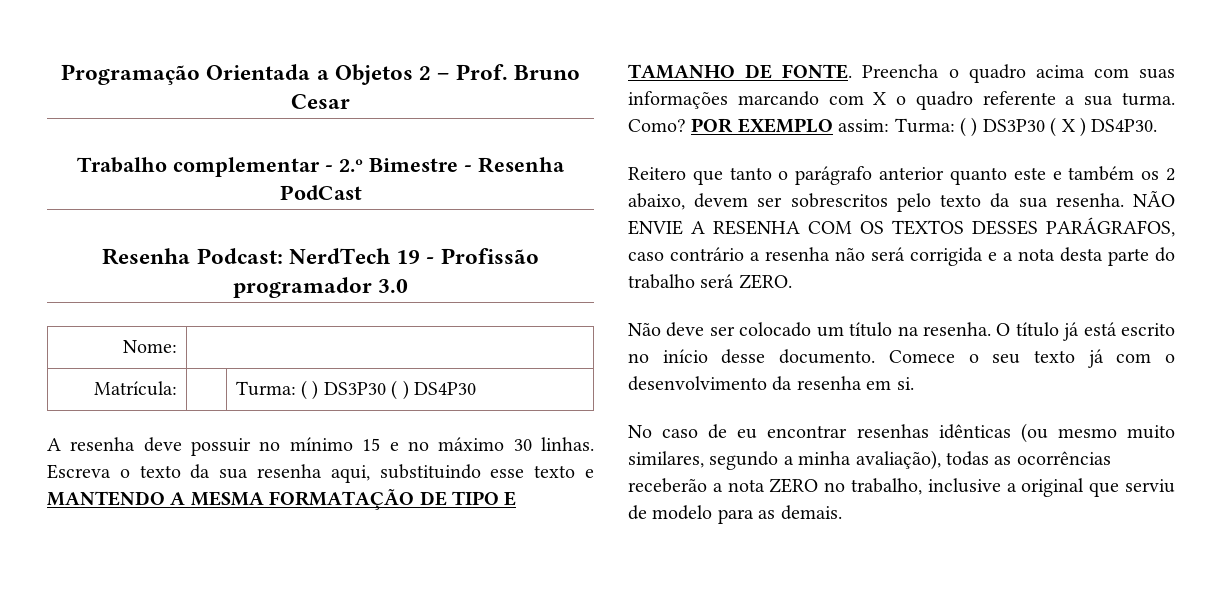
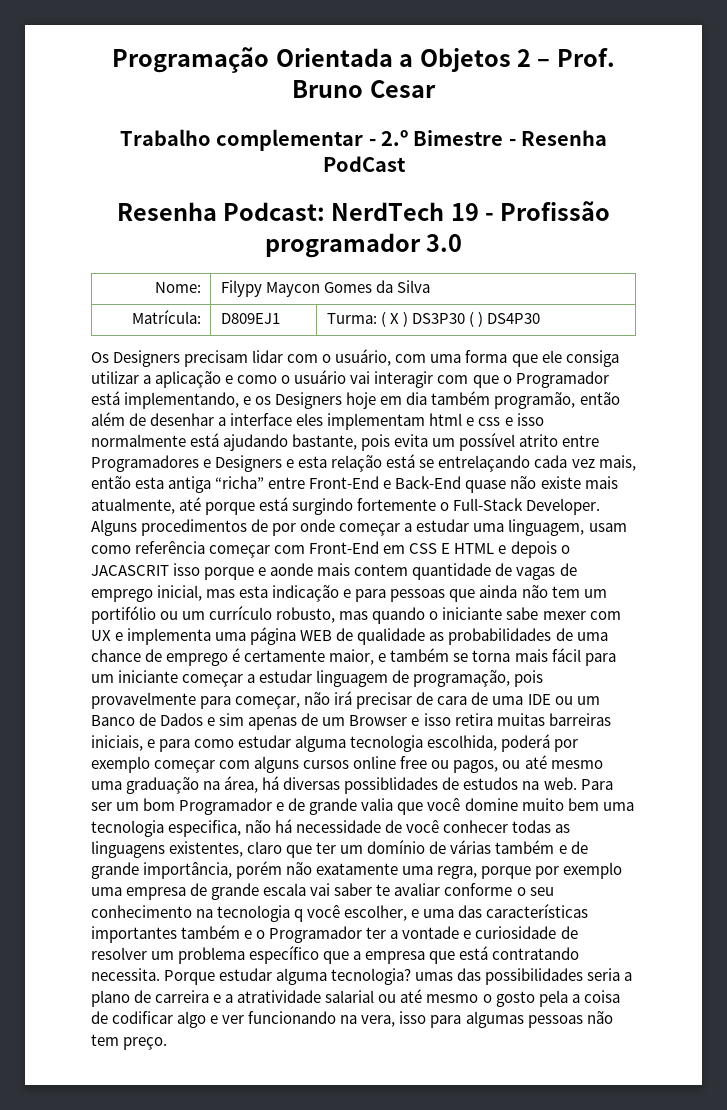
(178, 346) none -> [220,280,430,297] Filypy Maycon Gomes da Silva
[235,380,308,400] | Turma: ( -> [220,313,280,324] [326,311,399,327] D809EJ1 | Turma: ( X
[47,437,595,456] [47,464,594,483] [47,489,517,510] [628,64,1175,83] [628,91,1175,110] [628,117,1158,137] [628,166,1175,185] [628,190,1175,212] [628,217,1175,237] [628,247,1175,266] [628,274,792,289] [628,322,1175,341] [628,349,1175,368] [628,376,914,391] [628,423,1175,443] [628,450,1111,470] [628,478,1175,497] [628,505,842,524] A resenha deve possuir no mínimo 15 e no máximo 30 linhas. Escreva o texto da sua resenha aqui, substituindo esse texto e MANTENDO A MESMA FORMATAÇÃO DE TIPO E TAMANHO DE FONTE. Preencha o quadro acima com suas informações marcando com X o quadro referente a sua turma. Como? POR EXEMPLO assim: Turma: ( ) DS3P30 ( X ) DS4P30. // Reitero que tanto o parágrafo anterior quanto este e também os 2 abaixo, devem ser sobrescritos pelo texto da sua resenha. NÃO ENVIE A RESENHA COM OS TEXTOS DESSES PARÁGRAFOS, caso contrário a resenha não será corrigida e a nota desta parte do trabalho será ZERO. // Não deve ser colocado um título na resenha. O título já está escrito no início desse documento. Comece o seu texto já com o desenvolvimento da resenha em si. // No caso de eu encontrar resenhas idênticas (ou mesmo muito similares, segundo a minha avaliação), todas as ocorrências receberão a nota ZERO no trabalho, inclusive a original que serviu de modelo para as demais. -> [91,349,619,367] [91,370,609,388] [91,391,620,409] [91,412,544,430] [91,433,600,451] [91,454,636,472] [91,476,618,493] [91,497,601,515] [91,519,627,536] [91,541,570,558] [91,563,577,580] [91,585,607,602] [91,606,621,624] [91,627,608,645] [91,648,616,666] [91,670,544,687] [91,691,600,709] [91,713,611,730] [91,734,579,752] [91,755,603,773] [91,776,613,794] [91,798,634,815] [91,819,571,837] [91,840,588,858] [91,861,623,879] [91,883,554,900] [91,904,589,922] [91,925,578,943] [91,946,580,964] [91,968,633,985] [91,989,620,1007] [91,1011,613,1028] [91,1034,168,1050] Os Designers precisam lidar com o usuário, com uma forma que ele consiga utilizar a aplicação e como o usuário vai interagir com que o Programador está implementando, e os Designers hoje em dia também programão, então além de desenhar a interface eles implementam html e css e isso normalmente está ajudando bastante, pois evita um possível atrito entre Programadores e Designers e esta relação está se entrelaçando cada vez mais, então esta antiga “richa” entre Front-End e Back-End quase não existe mais atualmente, até porque está surgindo fortemente o Full-Stack Developer. Alguns procedimentos de por onde começar a estudar uma linguagem, usam como referência começar com Front-End em CSS E HTML e depois o JACASCRIT isso porque e aonde mais contem quantidade de vagas de emprego inicial, mas esta indicação e para pessoas que ainda não tem um portifólio ou um currículo robusto, mas quando o iniciante sabe mexer com UX e implementa uma página WEB de qualidade as probabilidades de uma chance de emprego é certamente maior, e também se torna mais fácil para um iniciante começar a estudar linguagem de programação, pois provavelmente para começar, não irá precisar de cara de uma IDE ou um Banco de Dados e sim apenas de um Browser e isso retira muitas barreiras iniciais, e para como estudar alguma tecnologia escolhida, poderá por exemplo começar com alguns cursos online free ou pagos, ou até mesmo uma graduação na área, há diversas possiblidades de estudos na web. Para ser um bom Programador e de grande valia que você domine muito bem uma tecnologia especifica, não há necessidade de você conhecer todas as linguagens existentes, claro que ter um domínio de várias também e de grande importância, porém não exatamente uma regra, porque por exemplo uma empresa de grande escala vai saber te avaliar conforme o seu conhecimento na tecnologia q você escolher, e uma das características importantes também e o Programador ter a vontade e curiosidade de resolver um problema específico que a empresa que está contratando necessita. Porque estudar alguma tecnologia? umas das possibilidades seria a plano de carreira e a atratividade salarial ou até mesmo o gosto pela a coisa de codificar algo e ver funcionando na vera, isso para algumas pessoas não tem preço.

